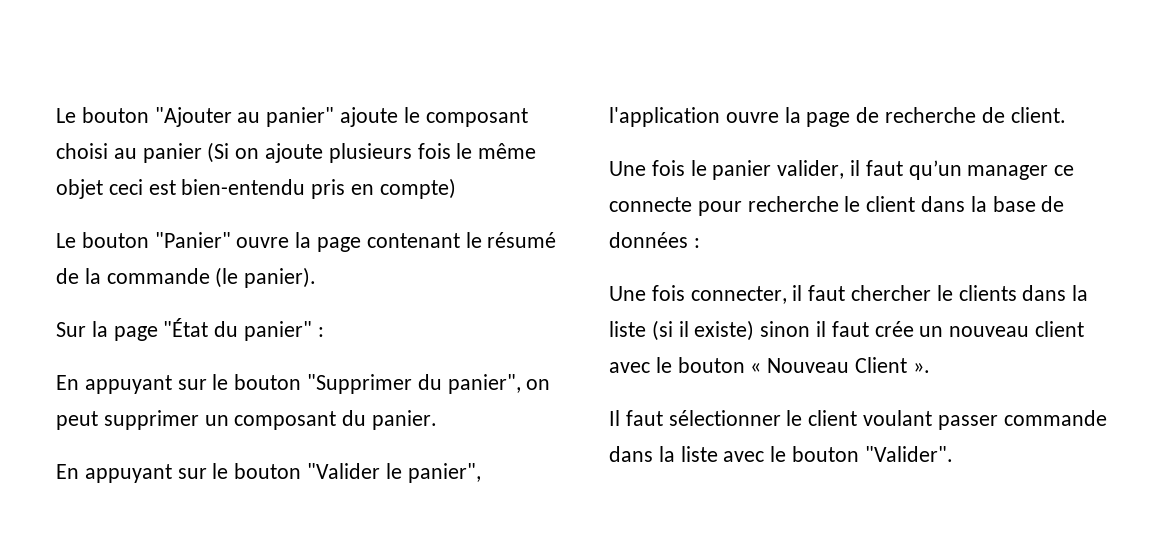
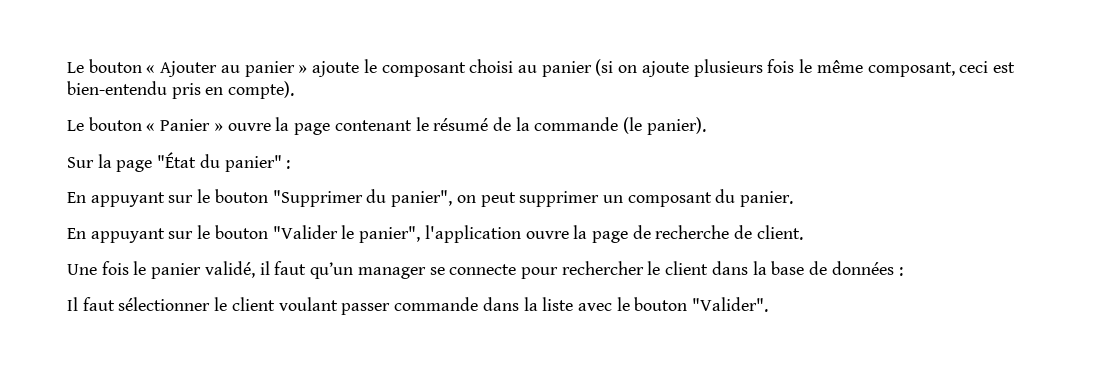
[56,107,335,127] Le bouton "Ajouter au panier" -> [67,59,308,77] Le bouton « Ajouter au panier »
[207,142,230,163] (Si -> [595,59,614,76] (si
[56,179,103,199] objet -> [867,62,955,77] composant,
[379,178,456,199] [56,232,231,248] compte) // Le bouton "Panier" -> [228,81,295,99] [67,117,223,131] compte). // Le bouton « Panier »
[777,160,845,179] valider, -> [204,261,255,278] validé,
[1054,165,1075,176] ce -> [429,267,445,275] se
[747,196,839,212] recherche -> [561,261,644,275] rechercher
[609,285,1089,304] [609,320,1085,341] [609,357,930,373] // Une fois connecter, il faut chercher le clients dans la liste (si il existe) sinon il faut crée un nouveau client avec le bouton « Nouveau Client ». -> (903, 271) none

